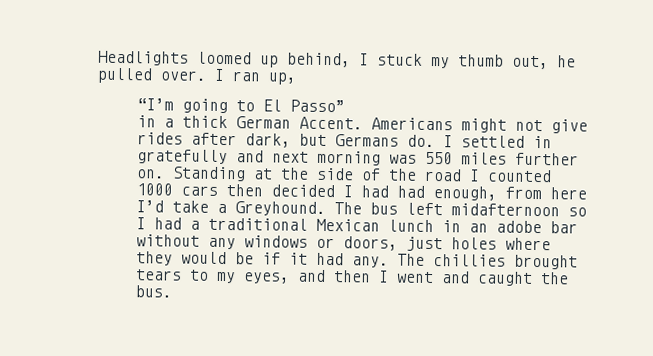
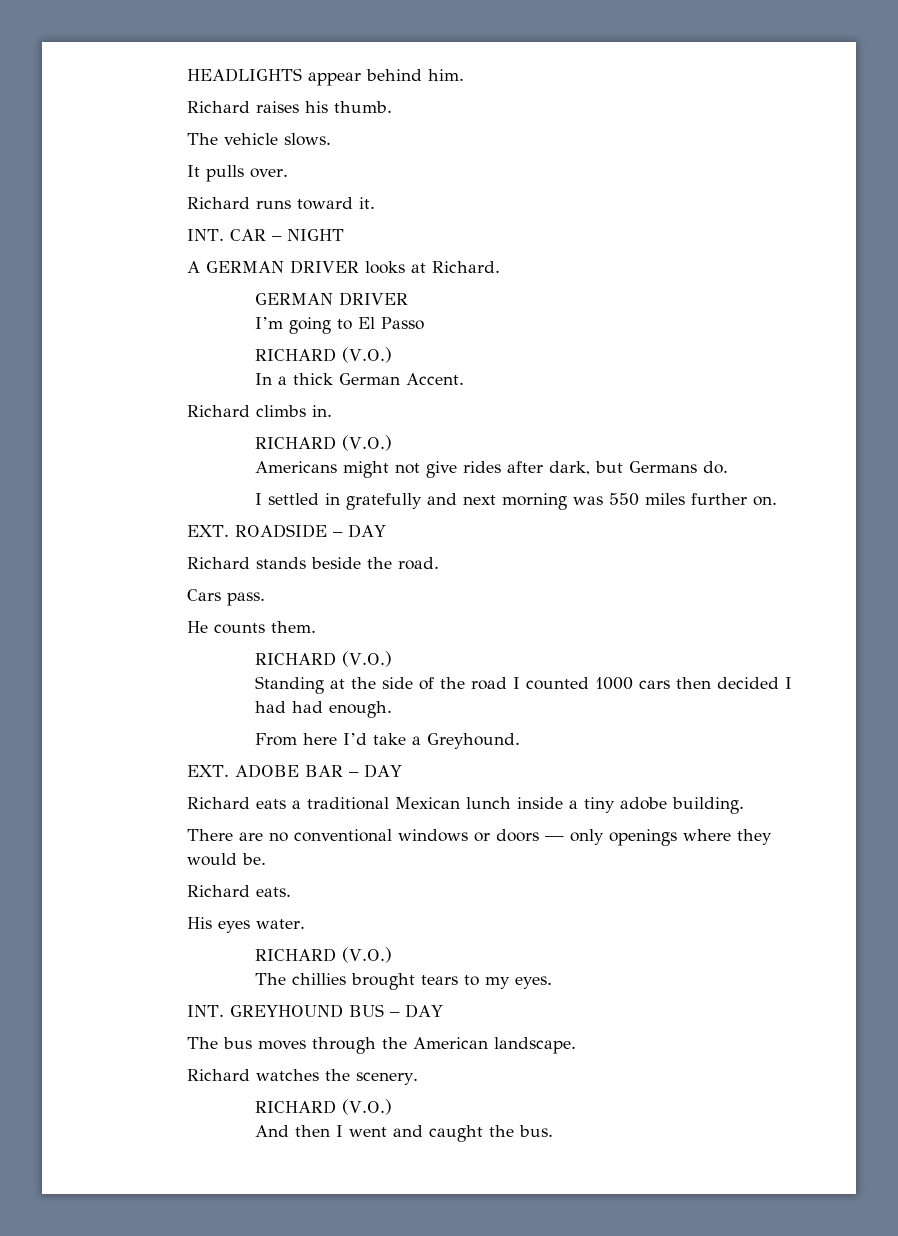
[98,50,577,70] [97,67,298,85] [136,98,345,114] [136,115,156,128] Headlights loomed up behind, I stuck my thumb out, he pulled over. I ran up, // “I’m going to El Passo” // in -> [187,68,465,86] [187,101,393,113] [187,133,332,146] [187,165,289,182] [187,197,376,210] [187,229,345,241] [187,260,501,274] [255,292,409,306] [255,317,425,334] [255,347,393,363] [255,373,273,385] HEADLIGHTS appear behind him. // Richard raises his thumb. // The vehicle slows. // It pulls over. // Richard runs toward it. // INT. CAR – NIGHT // A GERMAN DRIVER looks at Richard. // GERMAN DRIVER // I’m going to El Passo // RICHARD (V.O.) // In
(363, 123) none -> [187,405,333,417] [255,435,393,451] // Richard climbs in. // RICHARD (V.O.) //
(435, 141) none -> (729, 467) //
(165, 174) none -> [187,524,387,538] [187,557,440,570] [187,589,266,606] [187,621,317,634] [255,651,393,667] // EXT. ROADSIDE – DAY // Richard stands beside the road. // Cars pass. // He counts them. // RICHARD (V.O.) //
[432,186,542,201] enough, from -> [329,701,393,718] [255,733,298,746] enough. // From
[333,202,587,217] [135,217,578,234] [135,234,551,252] [135,251,389,268] The bus left midafternoon so I had a traditional Mexican lunch in an adobe bar without any windows or doors, just holes where they would be if it had any. -> [187,764,403,778] [187,797,745,814] [187,829,773,846] [187,853,267,866] [187,885,292,897] [187,917,306,933] [255,947,393,963] // EXT. ADOBE BAR – DAY // Richard eats a traditional Mexican lunch inside a tiny adobe building. // There are no conventional windows or doors — only openings where they would be. // Richard eats. // His eyes water. // RICHARD (V.O.) //
[242,269,326,284] eyes, and -> [515,976,553,989] [187,1004,444,1018] [187,1037,577,1054] [187,1069,419,1085] [255,1099,393,1115] [255,1125,290,1137] eyes. // INT. GREYHOUND BUS – DAY // The bus moves through the American landscape. // Richard watches the scenery. // RICHARD (V.O.) // And

